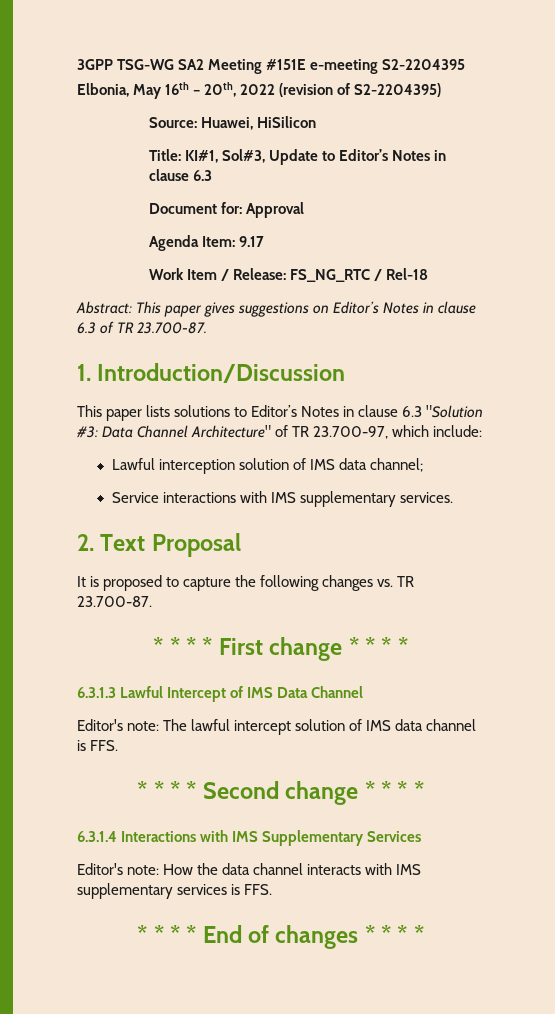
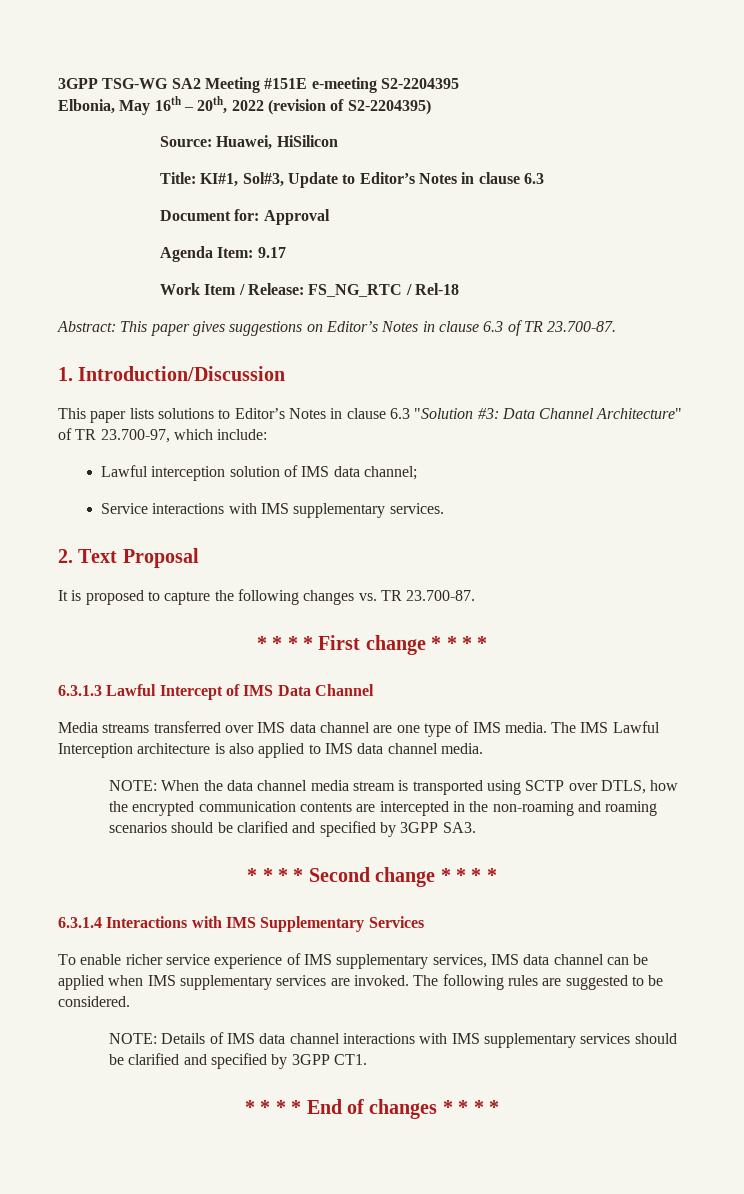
[77,719,477,735] [77,740,119,751] Editor's note: The lawful intercept solution of IMS data channel is FFS. -> [58,721,660,737] [58,743,483,758] [109,780,679,795] [109,801,658,816] [109,821,476,837] Media streams transferred over IMS data channel are one type of IMS media. The IMS Lawful Interception architecture is also applied to IMS data channel media. // NOTE: When the data channel media stream is transported using SCTP over DTLS, how the encrypted communication contents are intercepted in the non-roaming and roaming scenarios should be clarified and specified by 3GPP SA3.
[77,863,422,875] [77,883,273,899] Editor's note: How the data channel interacts with IMS supplementary services is FFS. -> [58,953,649,969] [58,974,664,990] [58,996,130,1007] [109,1032,677,1048] [109,1053,367,1069] To enable richer service experience of IMS supplementary services, IMS data channel can be applied when IMS supplementary services are invoked. The following rules are suggested to be considered. // NOTE: Details of IMS data channel interactions with IMS supplementary services should be clarified and specified by 3GPP CT1.

